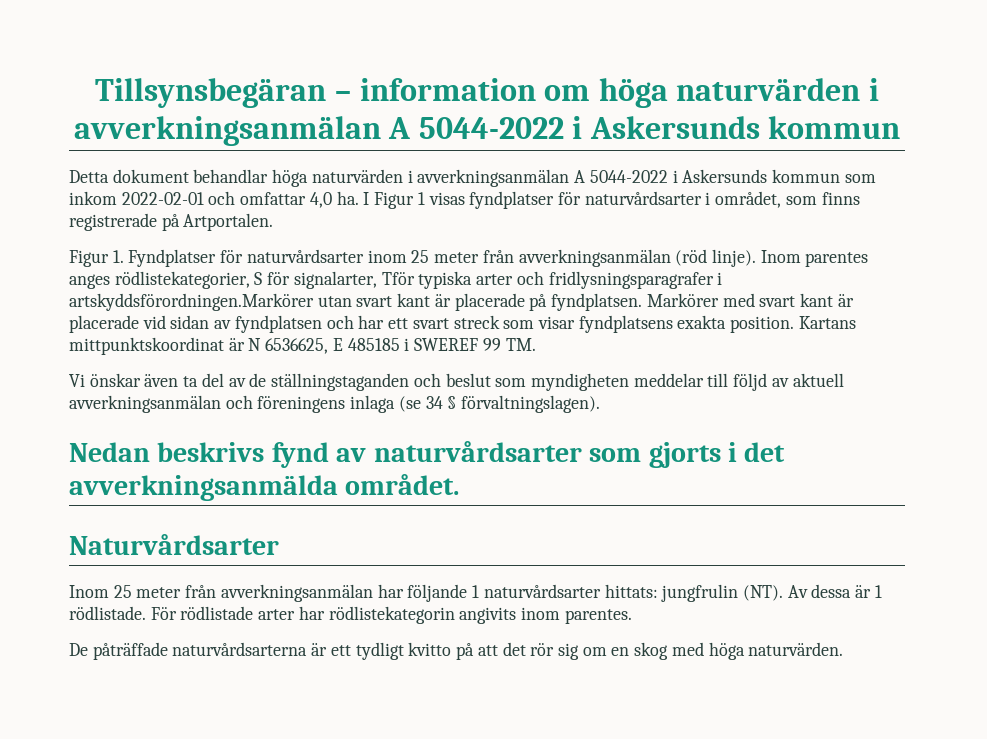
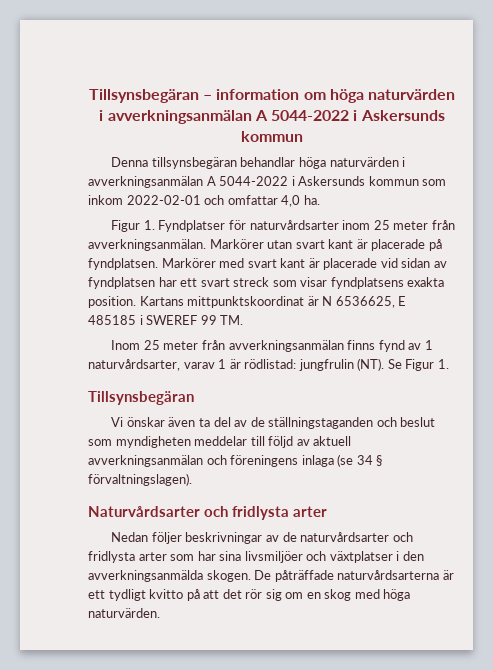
[69,169,189,183] Detta dokument -> [111,157,237,169] Denna tillsynsbegäran
[363,191,860,209] [69,213,274,231] I Figur 1 visas fyndplatser för naturvårdsarter i området, som finns registrerade på Artportalen. -> (320, 200) none
[518,249,869,267] [69,271,723,289] [69,293,314,311] avverkningsanmälan (röd linje). Inom parentes anges rödlistekategorier, S för signalarter, Tför typiska arter och fridlysningsparagrafer i artskyddsförordningen.Markörer -> [88,239,264,251] avverkningsanmälan. Markörer
[326,315,354,329] och -> (155, 283) none
(536, 344) none -> [111,340,433,352] [88,358,449,371] [88,391,194,405] // Inom 25 meter från avverkningsanmälan finns fynd av 1 naturvårdsarter, varav 1 är rödlistad: jungfrulin (NT). Se Figur 1. // Tillsynsbegäran
[69,441,786,468] [69,474,460,501] [69,534,279,555] [69,584,882,602] [69,606,632,624] Nedan beskrivs fynd av naturvårdsarter som gjorts i det avverkningsanmälda området. // Naturvårdsarter // Inom 25 meter från avverkningsanmälan har följande 1 naturvårdsarter hittats: jungfrulin (NT). Av dessa är 1 rödlistade. För rödlistade arter har rödlistekategorin angivits inom parentes. // -> [88,506,328,520] [111,532,413,544] [88,551,424,563] [88,570,251,582] Naturvårdsarter och fridlysta arter // Nedan följer beskrivningar av de naturvårdsarter och fridlysta arter som har sina livsmiljöer och växtplatser i den avverkningsanmälda skogen.

